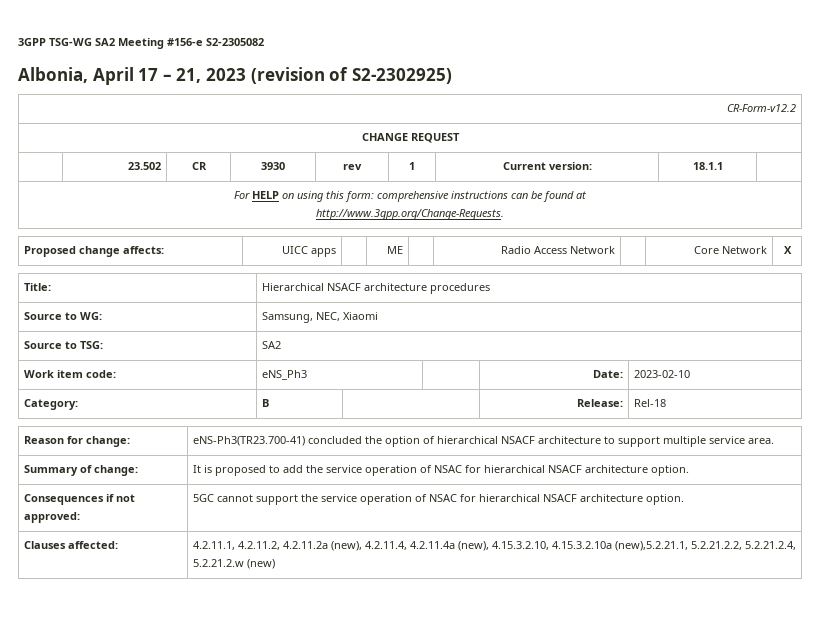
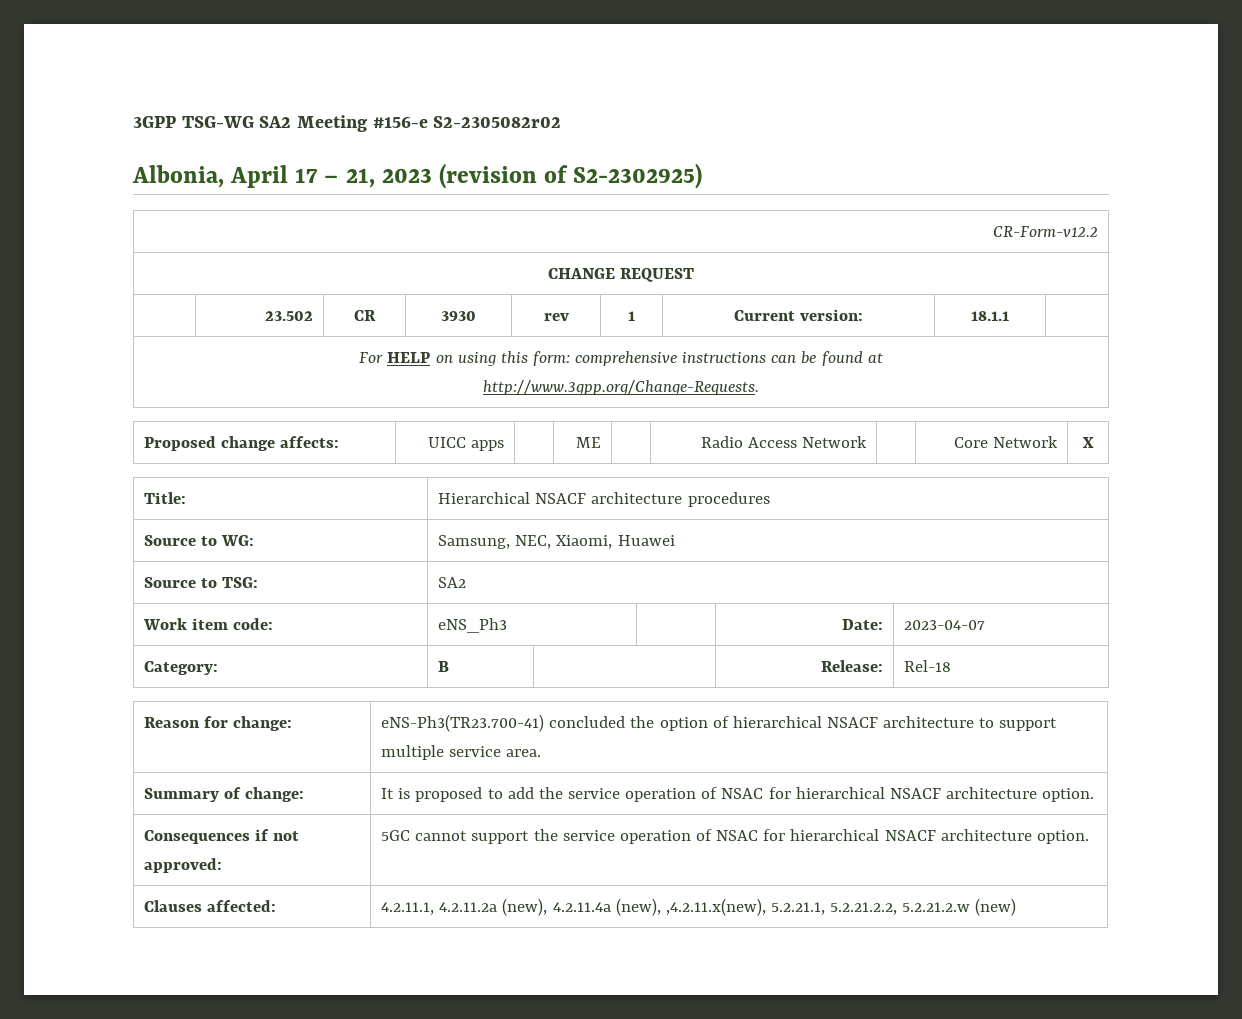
[206,38,264,46] S2-2305082 -> [433,116,562,128] S2-2305082r02
[342,312,378,320] Xiaomi -> [556,535,675,549] Xiaomi, Huawei
[633,370,690,378] 2023-02-10 -> [904,620,986,630] 2023-04-07
[237,541,280,550] 4.2.11.2, -> (435, 908) none
[364,541,407,550] 4.2.11.4, -> (548, 907) none
[491,541,796,551] 4.15.3.2.10, 4.15.3.2.10a (new),5.2.21.1, 5.2.21.2.2, 5.2.21.2.4, -> [665,898,898,916] ,4.2.11.x(new), 5.2.21.1, 5.2.21.2.2,

